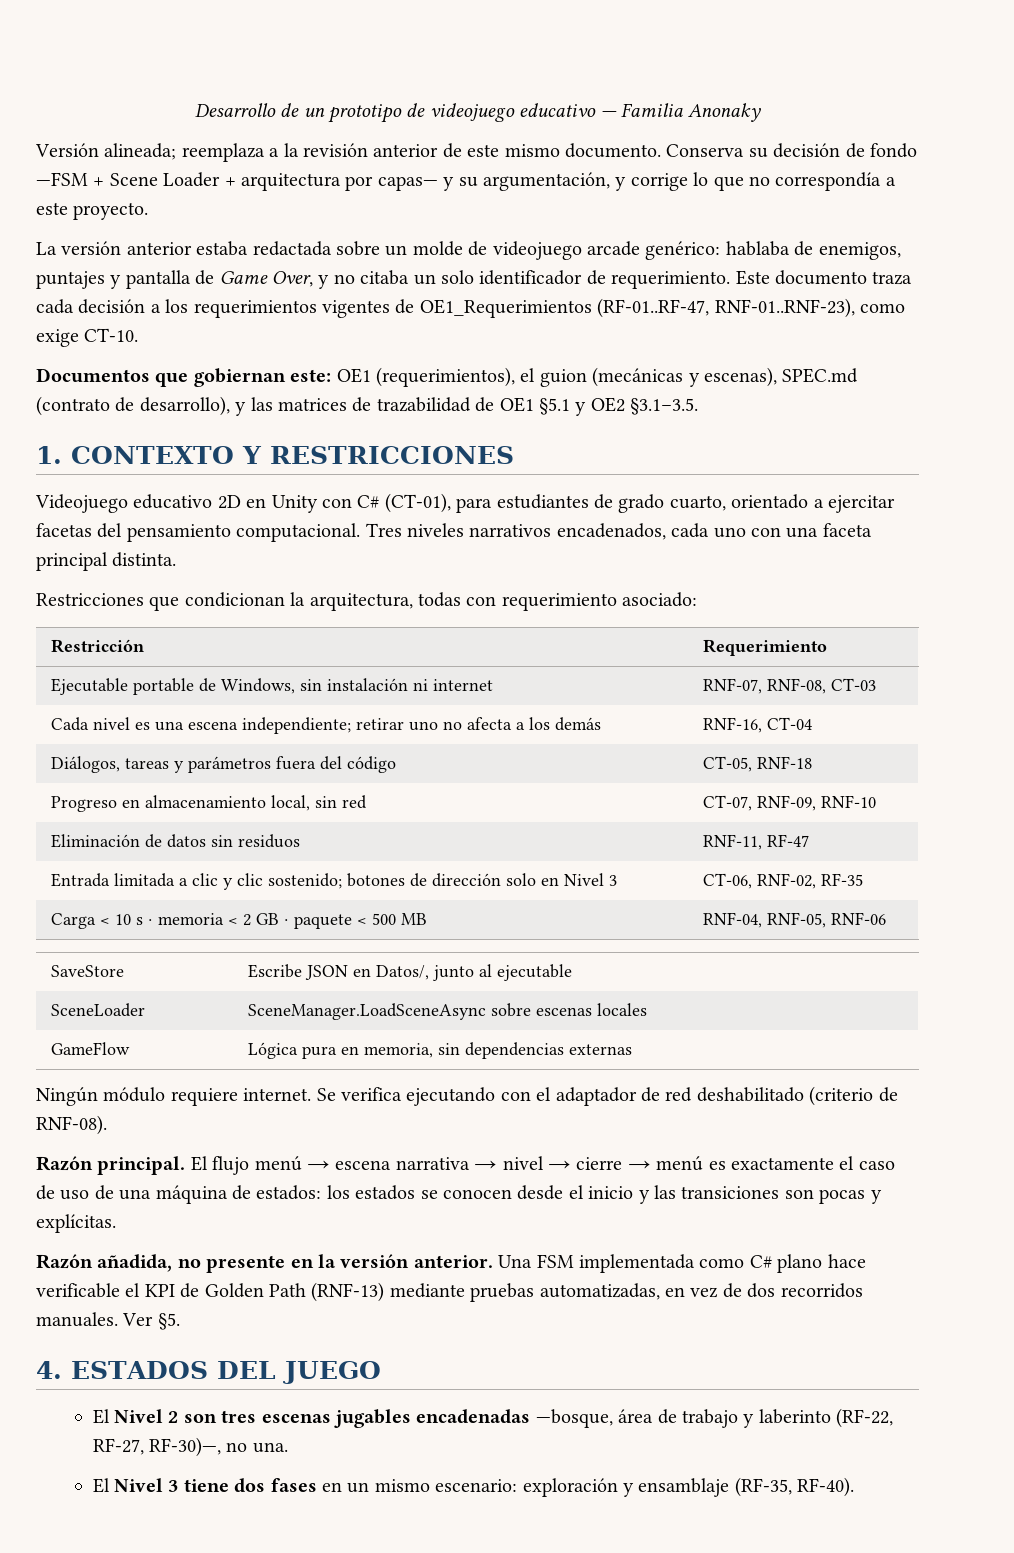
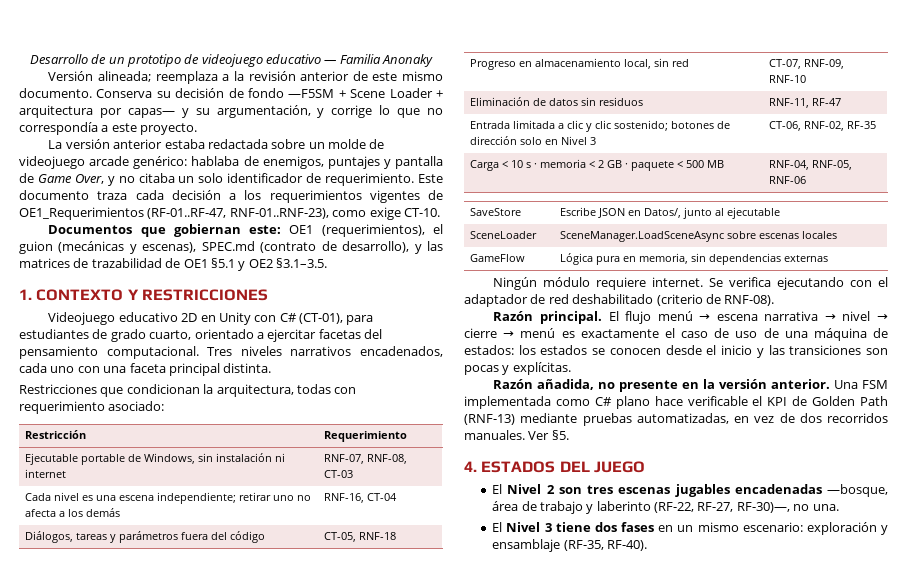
[36,172,88,186] —FSM -> [288,89,335,98] —F5SM

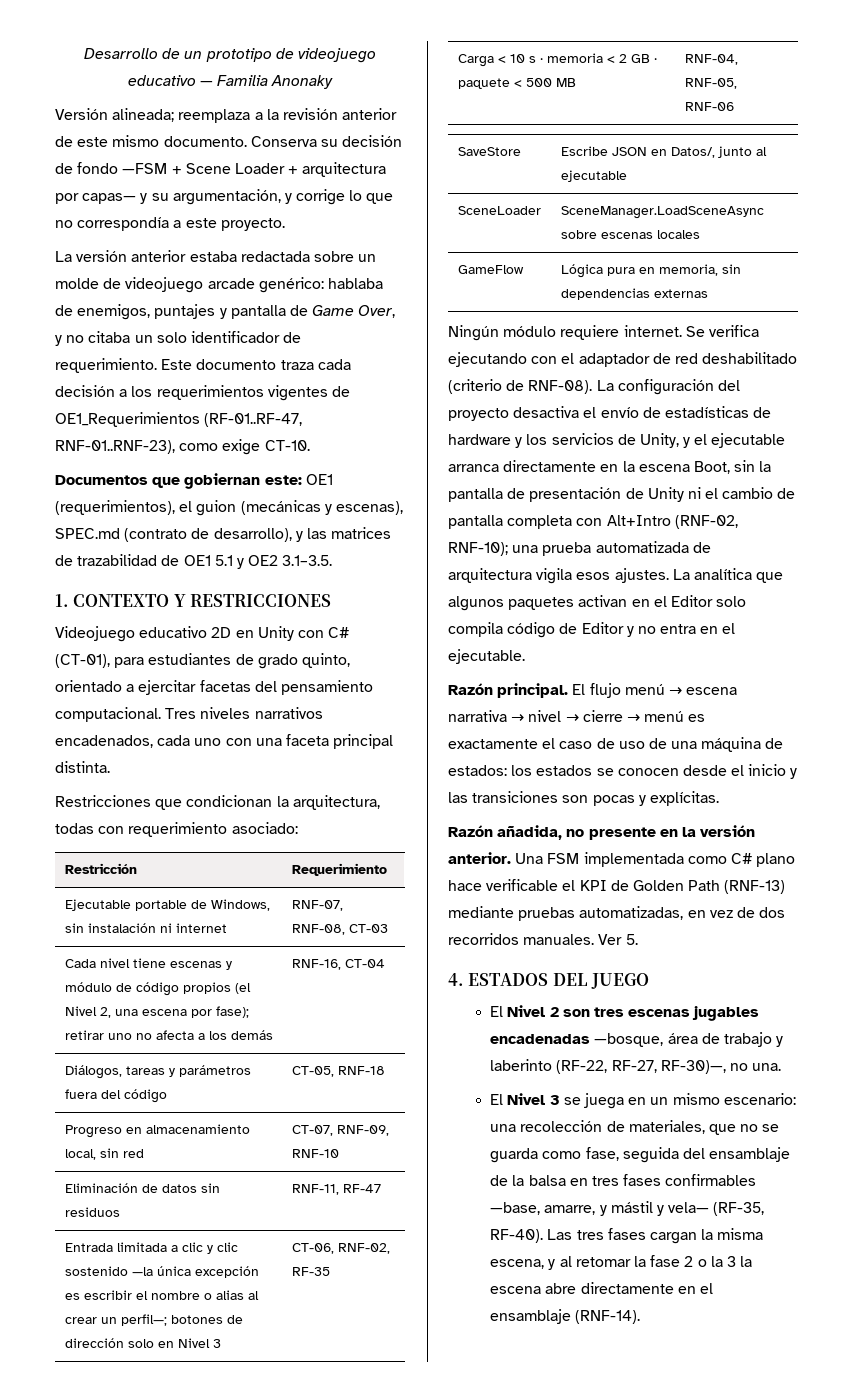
[288,89,335,98] —F5SM -> [122,163,168,174] —FSM
[210,258,235,268] §5.1 -> [214,555,233,566] 5.1
[276,258,327,268] §3.1–3.5. -> [282,555,333,566] 3.1–3.5.
[149,330,192,340] cuarto, -> [301,653,350,668] quinto,
[82,492,237,504] es una escena independiente; -> [132,958,232,970] [64,982,251,996] [64,1006,249,1018] tiene escenas y módulo de código propios (el Nivel 2, una escena por fase);
[614,120,669,131] sostenido; -> [64,1266,259,1278] [64,1290,259,1300] [64,1314,167,1326] sostenido —la única excepción es escribir el nombre o alias al crear un perfil—;
(775, 300) none -> [596,379,740,395] [448,406,772,421] [448,433,786,448] [448,460,772,474] [448,487,796,502] [448,515,738,529] [448,541,711,556] [448,568,784,584] [448,595,747,611] [448,622,736,638] [448,649,525,664] La configuración del proyecto desactiva el envío de estadísticas de hardware y los servicios de Unity, y el ejecutable arranca directamente en la escena Boot, sin la pantalla de presentación de Unity ni el cambio de pantalla completa con Alt+Intro (RNF-02, RNF-10); una prueba automatizada de arquitectura vigila esos ajustes. La analítica que algunos paquetes activan en el Editor solo compila código de Editor y no entra en el ejecutable.
[551,430,569,440] §5. -> [625,934,638,945] 5.
[555,522,655,532] tiene dos fases -> [563,1093,624,1109] se juega
[806,522,888,535] [492,539,647,552] exploración y ensamblaje (RF-35, RF-40). -> [490,1120,780,1135] [490,1147,791,1163] [490,1174,757,1186] [490,1201,765,1216] [490,1228,764,1244] [490,1255,753,1270] [490,1282,713,1294] [490,1309,641,1324] una recolección de materiales, que no se guarda como fase, seguida del ensamblaje de la balsa en tres fases confirmables —base, amarre, y mástil y vela— (RF-35, RF-40). Las tres fases cargan la misma escena, y al retomar la fase 2 o la 3 la escena abre directamente en el ensamblaje (RNF-14).

